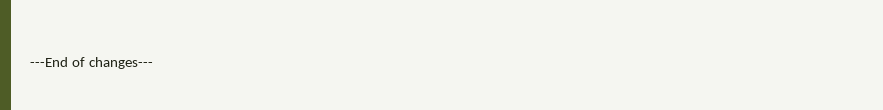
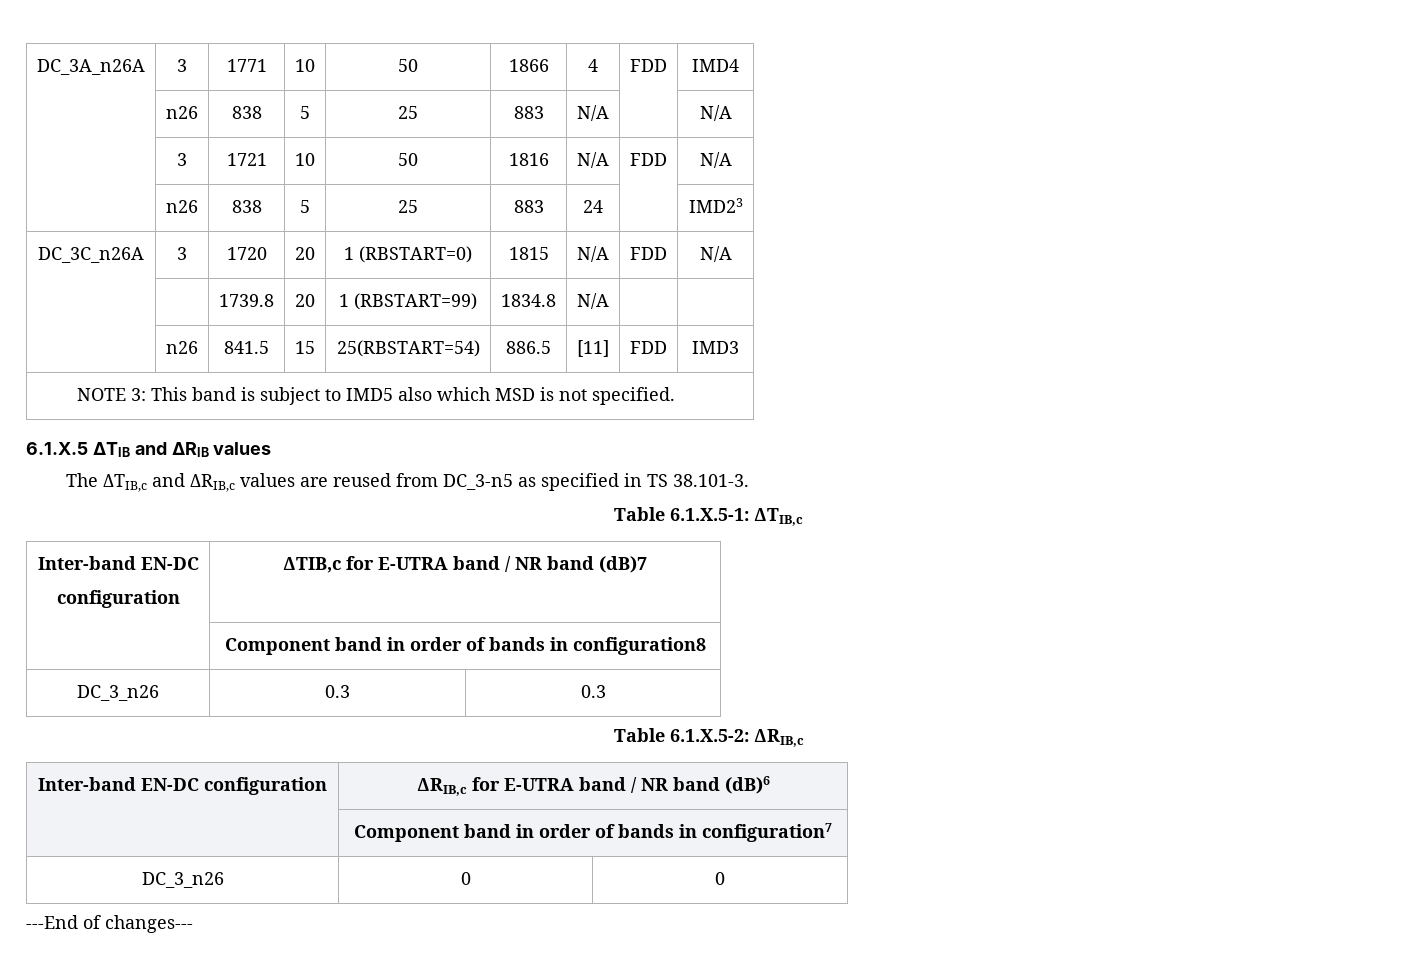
(30, 62) none -> [37,59,145,75] [177,59,187,72] [226,59,267,72] [295,59,315,72] [398,59,418,72] [508,59,549,72] [588,59,598,72] [630,59,667,72] [692,59,739,72] [166,106,198,119] [231,106,262,119] [300,106,310,119] [398,106,418,119] [513,106,544,119] [577,105,609,121] [699,105,732,121] [177,153,187,166] [226,153,267,166] [295,153,315,166] [398,153,418,166] [508,153,549,166] [577,152,609,168] [630,153,667,166] [699,152,732,168] [166,200,198,213] [231,200,262,213] [300,200,310,213] [398,200,418,213] [513,200,544,213] [583,200,603,213] [688,198,743,213] [38,247,144,263] [177,247,187,260] [226,247,267,260] [295,247,315,260] [344,246,472,263] [508,247,549,260] [577,246,609,262] [630,247,667,260] [699,246,732,262] [219,294,274,307] [295,294,315,307] [339,293,477,310] [501,294,556,307] [577,293,609,309] [166,341,198,354] [224,341,269,354] [295,341,315,354] [336,340,480,357] [506,341,551,354] [577,340,609,357] [630,341,667,354] [692,341,739,354] [77,387,676,405] [26,442,272,457] [65,473,749,492] [614,507,803,526] [37,556,199,570] [56,590,180,608] [283,556,647,573] [224,637,706,655] [77,685,159,701] [325,685,350,698] [580,685,606,698] [613,728,804,747] [38,777,327,795] [416,776,770,796] [354,823,832,842] [141,872,224,888] [460,872,471,885] [715,872,725,885] DC_3A_n26A | 3 | 1771 | 10 | 50 | 1866 | 4 | FDD | IMD4 // | n26 | 838 | 5 | 25 | 883 | N/A | | N/A // | 3 | 1721 | 10 | 50 | 1816 | N/A | FDD | N/A // | n26 | 838 | 5 | 25 | 883 | 24 | | IMD23 // DC_3C_n26A | 3 | 1720 | 20 | 1 (RBSTART=0) | 1815 | N/A | FDD | N/A // | | 1739.8 | 20 | 1 (RBSTART=99) | 1834.8 | N/A | | // | n26 | 841.5 | 15 | 25(RBSTART=54) | 886.5 | [11] | FDD | IMD3 // NOTE 3: This band is subject to IMD5 also which MSD is not specified. // 6.1.X.5 ∆TIB and ∆RIB values // The ΔTIB,c and ΔRIB,c values are reused from DC_3-n5 as specified in TS 38.101-3. // Table 6.1.X.5-1: ΔTIB,c // Inter-band EN-DC // configuration | ΔTIB,c for E-UTRA band / NR band (dB)7 // | Component band in order of bands in configuration8 // DC_3_n26 | 0.3 | 0.3 // Table 6.1.X.5-2: ΔRIB,c // Inter-band EN-DC configuration | ΔRIB,c for E-UTRA band / NR band (dB)6 // | Component band in order of bands in configuration7 // DC_3_n26 | 0 | 0 //

